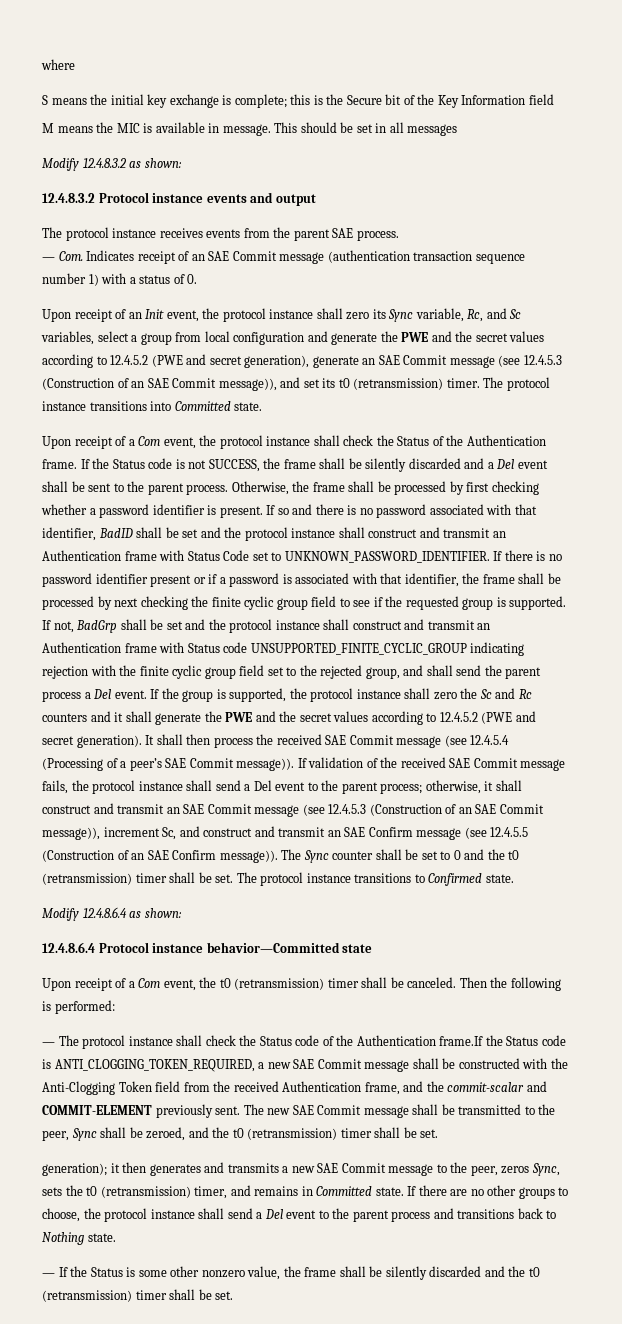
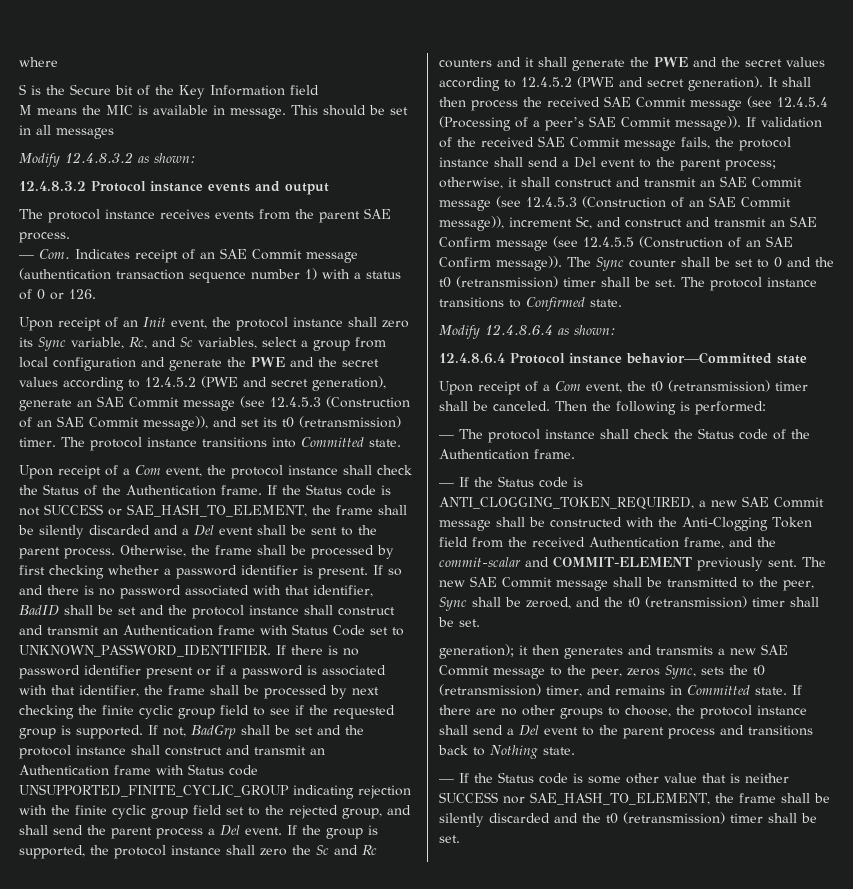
[51,94,311,108] means the initial key exchange is complete; this -> (26, 89) none
[187,274,198,284] 0. -> [37,289,96,300] 0 or 126.
[208,459,260,472] SUCCESS, -> [44,504,307,517] SUCCESS or SAE_HASH_TO_ELEMENT,
[439,1036,484,1046] frame.If -> [534,449,575,459] [439,477,469,487] frame. // — If
(123, 1272) none -> [539,773,568,784] code
[201,1266,281,1280] nonzero value, -> [664,773,789,783] [439,792,710,805] value that is neither SUCCESS nor SAE_HASH_TO_ELEMENT,

